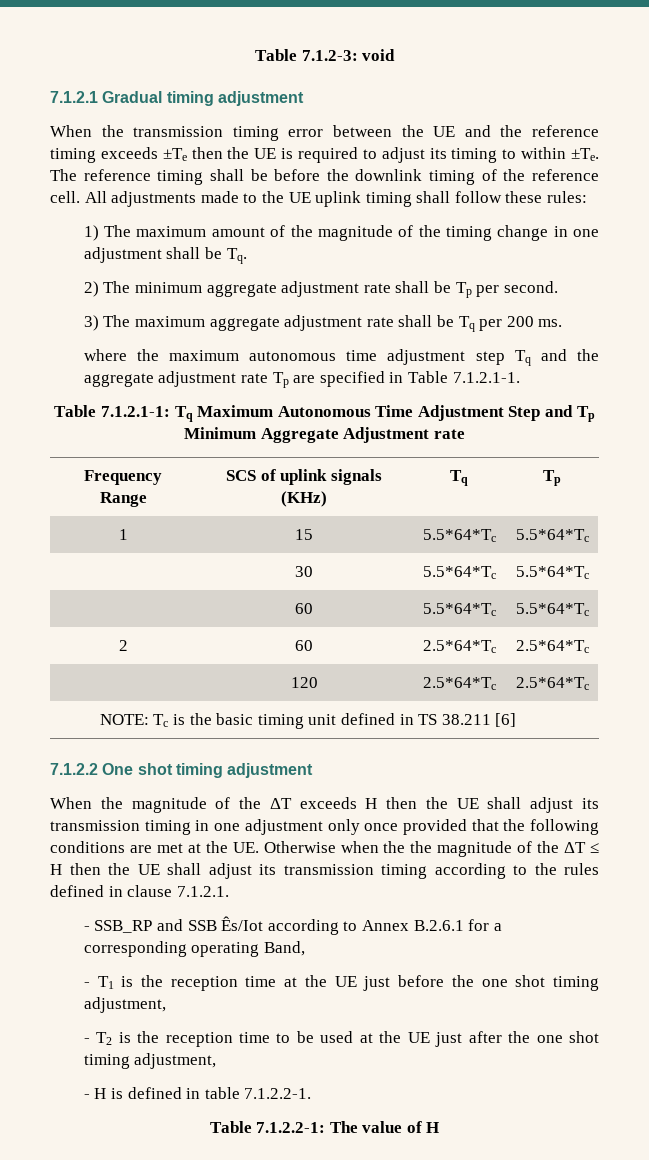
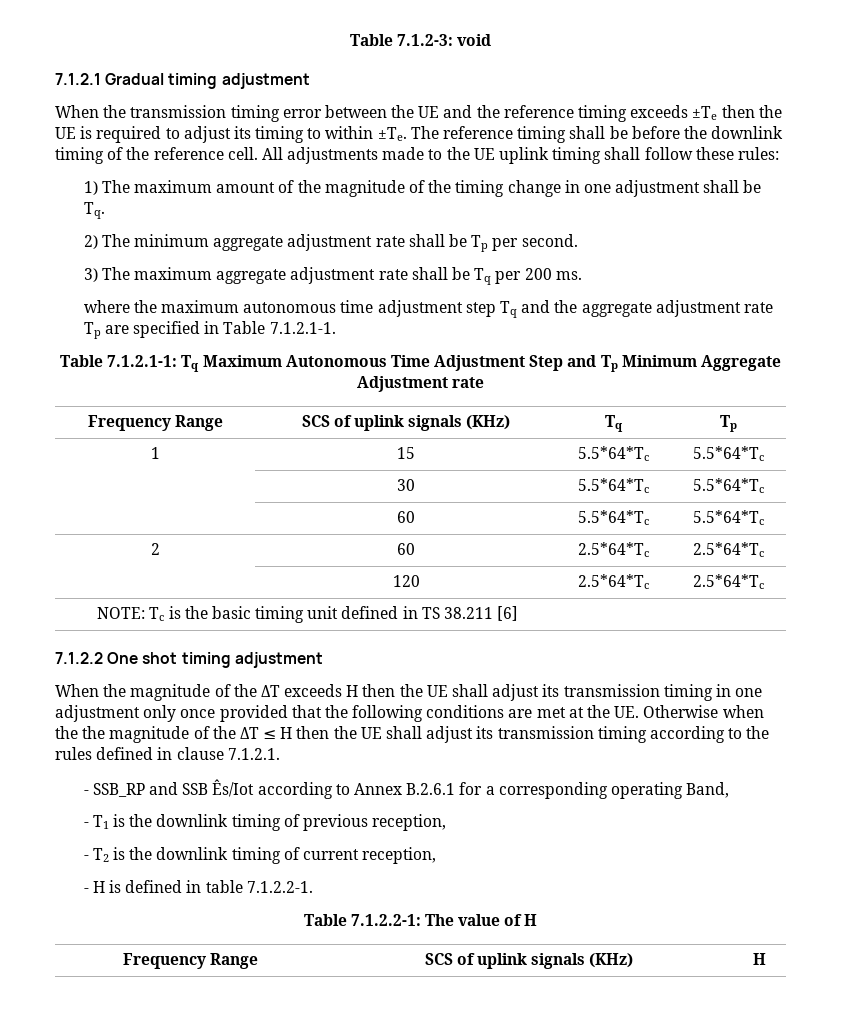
[170,975,599,991] [83,997,166,1013] [83,1031,600,1047] [83,1053,217,1069] reception time at the UE just before the one shot timing adjustment, // - T2 is the reception time to be used at the UE just after the one shot timing adjustment, -> [156,814,447,831] [83,847,437,864] downlink timing of previous reception, // - T2 is the downlink timing of current reception,
(440, 1127) none -> [122,953,259,969] [424,953,634,969] [752,953,766,965] // Frequency Range | SCS of uplink signals (KHz) | H

